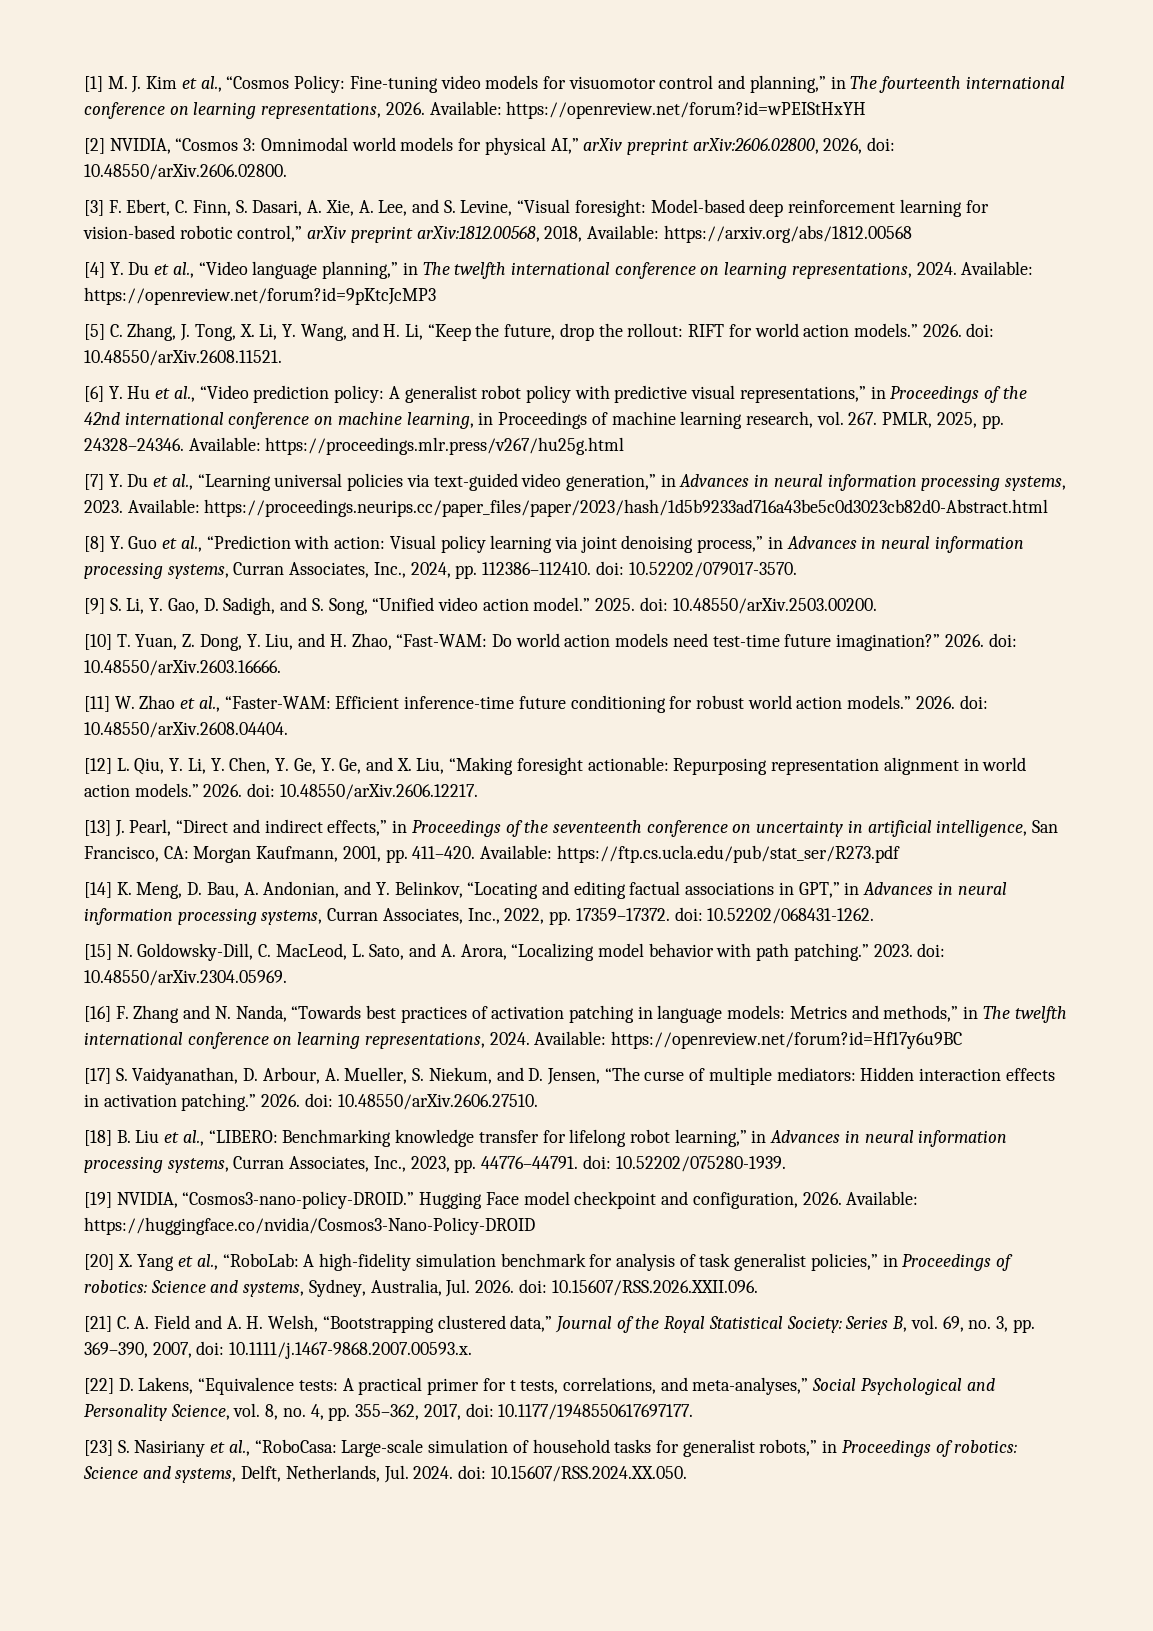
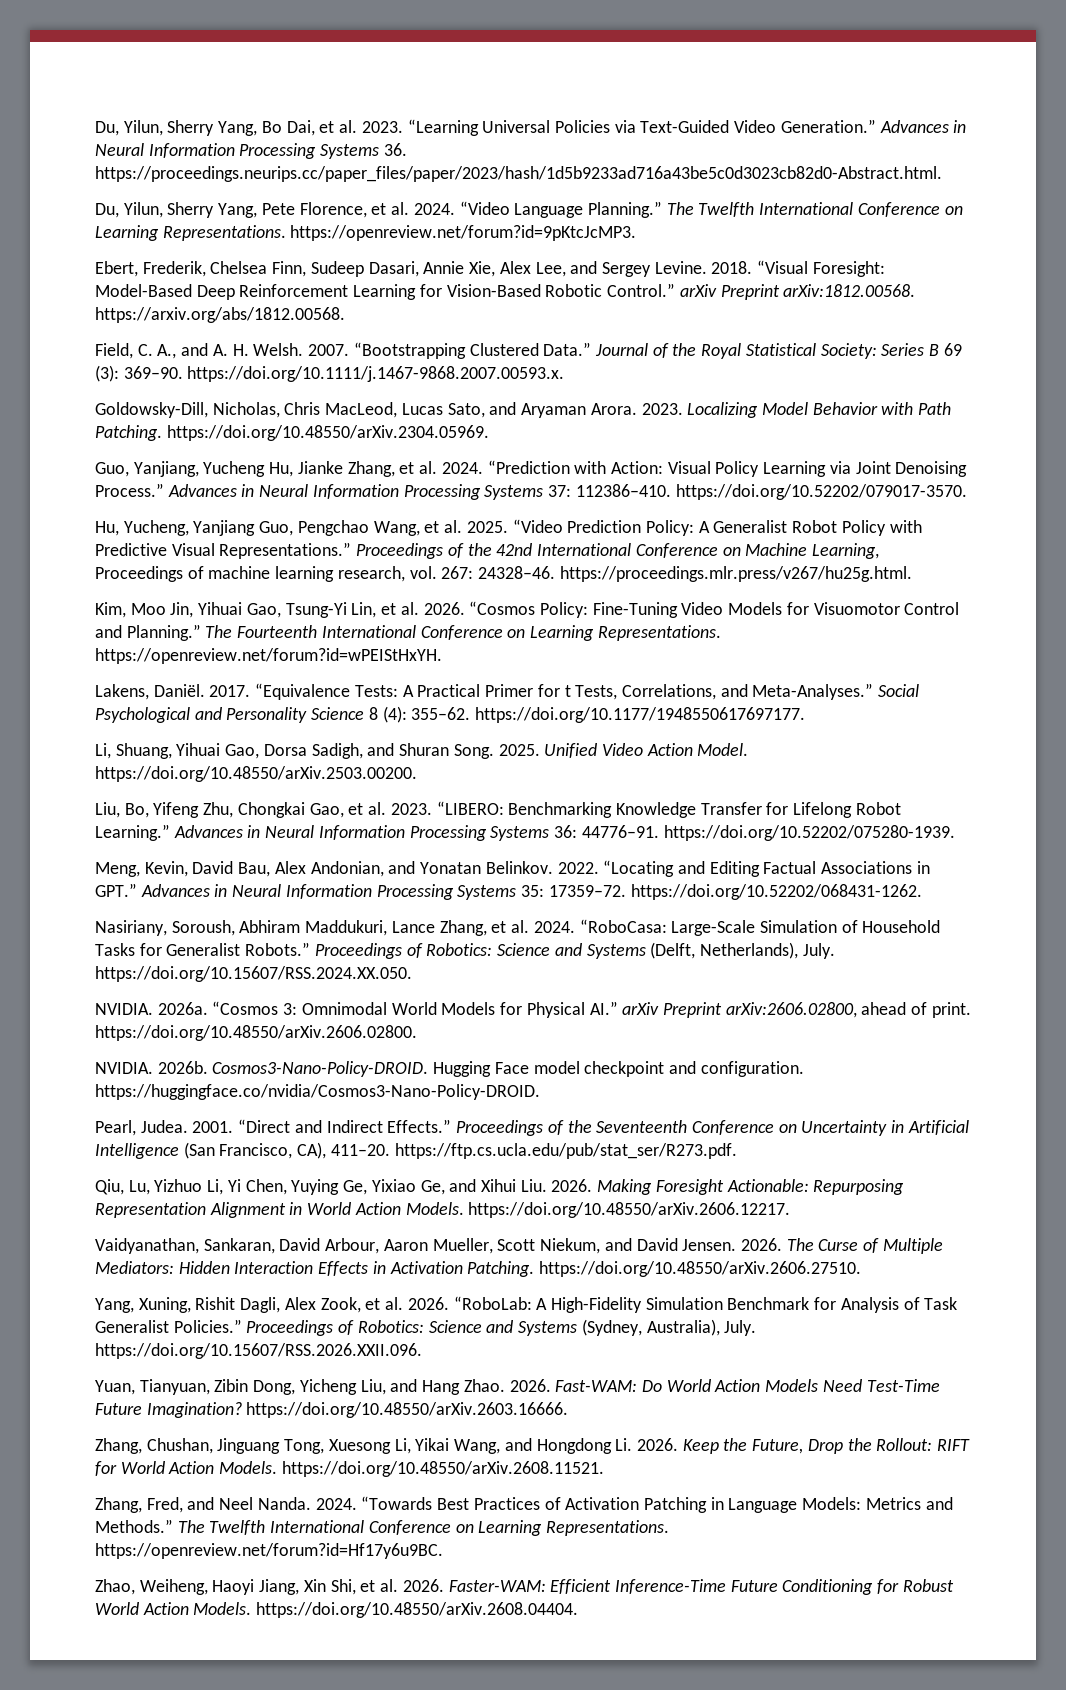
[84,75,1065,93] [84,101,867,119] [84,137,896,155] [84,164,287,180] [84,199,989,217] [83,225,912,243] [84,261,1034,279] [84,287,436,305] [84,323,995,341] [84,350,282,366] [84,385,1027,403] [84,411,1004,429] [84,437,625,455] [84,473,1067,491] [84,499,1049,517] [84,535,1024,553] [84,561,797,579] [84,597,877,615] [84,633,1017,651] [84,660,281,676] [84,695,988,713] [84,722,288,738] [84,757,1027,775] [84,783,478,800] [84,819,1059,837] [84,845,900,863] [84,881,1007,899] [84,907,875,925] [84,943,946,961] [84,970,287,986] [84,1005,1067,1023] [84,1031,963,1049] [84,1067,1055,1085] [84,1093,538,1111] [84,1129,1008,1147] [84,1155,786,1173] [84,1191,919,1209] [84,1217,535,1235] [84,1253,1014,1271] [84,1279,758,1297] [84,1315,553,1333] [1] M. J. Kim et al., “Cosmos Policy: Fine-tuning video models for visuomotor control and planning,” in The fourteenth international conference on learning representations, 2026. Available: https://openreview.net/forum?id=wPEIStHxYH // [2] NVIDIA, “Cosmos 3: Omnimodal world models for physical AI,” arXiv preprint arXiv:2606.02800, 2026, doi: 10.48550/arXiv.2606.02800. // [3] F. Ebert, C. Finn, S. Dasari, A. Xie, A. Lee, and S. Levine, “Visual foresight: Model-based deep reinforcement learning for vision-based robotic control,” arXiv preprint arXiv:1812.00568, 2018, Available: https://arxiv.org/abs/1812.00568 // [4] Y. Du et al., “Video language planning,” in The twelfth international conference on learning representations, 2024. Available: https://openreview.net/forum?id=9pKtcJcMP3 // [5] C. Zhang, J. Tong, X. Li, Y. Wang, and H. Li, “Keep the future, drop the rollout: RIFT for world action models.” 2026. doi: 10.48550/arXiv.2608.11521. // [6] Y. Hu et al., “Video prediction policy: A generalist robot policy with predictive visual representations,” in Proceedings of the 42nd international conference on machine learning, in Proceedings of machine learning research, vol. 267. PMLR, 2025, pp. 24328–24346. Available: https://proceedings.mlr.press/v267/hu25g.html // [7] Y. Du et al., “Learning universal policies via text-guided video generation,” in Advances in neural information processing systems, 2023. Available: https://proceedings.neurips.cc/paper_files/paper/2023/hash/1d5b9233ad716a43be5c0d3023cb82d0-Abstract.html // [8] Y. Guo et al., “Prediction with action: Visual policy learning via joint denoising process,” in Advances in neural information processing systems, Curran Associates, Inc., 2024, pp. 112386–112410. doi: 10.52202/079017-3570. // [9] S. Li, Y. Gao, D. Sadigh, and S. Song, “Unified video action model.” 2025. doi: 10.48550/arXiv.2503.00200. // [10] T. Yuan, Z. Dong, Y. Liu, and H. Zhao, “Fast-WAM: Do world action models need test-time future imagination?” 2026. doi: 10.48550/arXiv.2603.16666. // [11] W. Zhao et al., “Faster-WAM: Efficient inference-time future conditioning for robust world action models.” 2026. doi: 10.48550/arXiv.2608.04404. // [12] L. Qiu, Y. Li, Y. Chen, Y. Ge, Y. Ge, and X. Liu, “Making foresight actionable: Repurposing representation alignment in world action models.” 2026. doi: 10.48550/arXiv.2606.12217. // [13] J. Pearl, “Direct and indirect effects,” in Proceedings of the seventeenth conference on uncertainty in artificial intelligence, San Francisco, CA: Morgan Kaufmann, 2001, pp. 411–420. Available: https://ftp.cs.ucla.edu/pub/stat_ser/R273.pdf // [14] K. Meng, D. Bau, A. Andonian, and Y. Belinkov, “Locating and editing factual associations in GPT,” in Advances in neural information processing systems, Curran Associates, Inc., 2022, pp. 17359–17372. doi: 10.52202/068431-1262. // [15] N. Goldowsky-Dill, C. MacLeod, L. Sato, and A. Arora, “Localizing model behavior with path patching.” 2023. doi: 10.48550/arXiv.2304.05969. // [16] F. Zhang and N. Nanda, “Towards best practices of activation patching in language models: Metrics and methods,” in The twelfth international conference on learning representations, 2024. Available: https://openreview.net/forum?id=Hf17y6u9BC // [17] S. Vaidyanathan, D. Arbour, A. Mueller, S. Niekum, and D. Jensen, “The curse of multiple mediators: Hidden interaction effects in activation patching.” 2026. doi: 10.48550/arXiv.2606.27510. // [18] B. Liu et al., “LIBERO: Benchmarking knowledge transfer for lifelong robot learning,” in Advances in neural information processing systems, Curran Associates, Inc., 2023, pp. 44776–44791. doi: 10.52202/075280-1939. // [19] NVIDIA, “Cosmos3-nano-policy-DROID.” Hugging Face model checkpoint and configuration, 2026. Available: https://huggingface.co/nvidia/Cosmos3-Nano-Policy-DROID // [20] X. Yang et al., “RoboLab: A high-fidelity simulation benchmark for analysis of task generalist policies,” in Proceedings of robotics: Science and systems, Sydney, Australia, Jul. 2026. doi: 10.15607/RSS.2026.XXII.096. // [21] C. A. Field and A. H. Welsh, “Bootstrapping clustered data,” -> [95,119,967,136] [95,143,407,159] [95,166,942,182] [95,201,963,218] [95,225,637,241] [95,260,885,277] [95,283,916,300] [95,307,345,323] [95,342,592,359] Du, Yilun, Sherry Yang, Bo Dai, et al. 2023. “Learning Universal Policies via Text-Guided Video Generation.” Advances in Neural Information Processing Systems 36. https://proceedings.neurips.cc/paper_files/paper/2023/hash/1d5b9233ad716a43be5c0d3023cb82d0-Abstract.html. // Du, Yilun, Sherry Yang, Pete Florence, et al. 2024. “Video Language Planning.” The Twelfth International Conference on Learning Representations. https://openreview.net/forum?id=9pKtcJcMP3. // Ebert, Frederik, Chelsea Finn, Sudeep Dasari, Annie Xie, Alex Lee, and Sergey Levine. 2018. “Visual Foresight: Model-Based Deep Reinforcement Learning for Vision-Based Robotic Control.” arXiv Preprint arXiv:1812.00568. https://arxiv.org/abs/1812.00568. // Field, C. A., and A. H. Welsh. 2007. “Bootstrapping Clustered Data.”
[892,1315,1035,1333] [84,1341,473,1359] [84,1377,995,1395] [84,1403,694,1421] [84,1439,1018,1457] [83,1465,687,1483] B, vol. 69, no. 3, pp. 369–390, 2007, doi: 10.1111/j.1467-9868.2007.00593.x. // [22] D. Lakens, “Equivalence tests: A practical primer for t tests, correlations, and meta-analyses,” Social Psychological and Personality Science, vol. 8, no. 4, pp. 355–362, 2017, doi: 10.1177/1948550617697177. // [23] S. Nasiriany et al., “RoboCasa: Large-scale simulation of household tasks for generalist robots,” in Proceedings of robotics: Science and systems, Delft, Netherlands, Jul. 2024. doi: 10.15607/RSS.2024.XX.050. -> [929,343,962,356] [95,365,565,382] [95,402,952,418] [95,425,489,441] [95,460,968,477] [95,483,967,500] [95,519,922,536] [95,542,879,559] [95,566,912,582] [95,601,960,618] [95,624,721,641] [95,648,442,664] [95,683,920,700] [95,706,806,723] [95,743,749,759] [95,766,417,782] [95,801,901,818] [95,824,955,841] [95,860,930,877] [95,883,922,900] [95,919,941,936] [95,942,835,959] [95,966,412,982] [95,1001,971,1018] [95,1025,417,1041] [95,1061,804,1077] [95,1084,540,1100] [95,1119,969,1136] [95,1142,737,1159] [95,1179,905,1195] [95,1202,791,1218] [95,1238,943,1254] [95,1261,862,1277] [95,1296,958,1313] [95,1319,757,1336] [95,1343,422,1359] [95,1379,940,1395] [95,1402,569,1418] [95,1438,971,1454] [95,1461,604,1477] [95,1496,953,1513] [95,1519,670,1536] [95,1543,443,1559] [95,1579,954,1595] [95,1602,579,1618] B 69 (3): 369–90. https://doi.org/10.1111/j.1467-9868.2007.00593.x. // Goldowsky-Dill, Nicholas, Chris MacLeod, Lucas Sato, and Aryaman Arora. 2023. Localizing Model Behavior with Path Patching. https://doi.org/10.48550/arXiv.2304.05969. // Guo, Yanjiang, Yucheng Hu, Jianke Zhang, et al. 2024. “Prediction with Action: Visual Policy Learning via Joint Denoising Process.” Advances in Neural Information Processing Systems 37: 112386–410. https://doi.org/10.52202/079017-3570. // Hu, Yucheng, Yanjiang Guo, Pengchao Wang, et al. 2025. “Video Prediction Policy: A Generalist Robot Policy with Predictive Visual Representations.” Proceedings of the 42nd International Conference on Machine Learning, Proceedings of machine learning research, vol. 267: 24328–46. https://proceedings.mlr.press/v267/hu25g.html. // Kim, Moo Jin, Yihuai Gao, Tsung-Yi Lin, et al. 2026. “Cosmos Policy: Fine-Tuning Video Models for Visuomotor Control and Planning.” The Fourteenth International Conference on Learning Representations. https://openreview.net/forum?id=wPEIStHxYH. // Lakens, Daniël. 2017. “Equivalence Tests: A Practical Primer for t Tests, Correlations, and Meta-Analyses.” Social Psychological and Personality Science 8 (4): 355–62. https://doi.org/10.1177/1948550617697177. // Li, Shuang, Yihuai Gao, Dorsa Sadigh, and Shuran Song. 2025. Unified Video Action Model. https://doi.org/10.48550/arXiv.2503.00200. // Liu, Bo, Yifeng Zhu, Chongkai Gao, et al. 2023. “LIBERO: Benchmarking Knowledge Transfer for Lifelong Robot Learning.” Advances in Neural Information Processing Systems 36: 44776–91. https://doi.org/10.52202/075280-1939. // Meng, Kevin, David Bau, Alex Andonian, and Yonatan Belinkov. 2022. “Locating and Editing Factual Associations in GPT.” Advances in Neural Information Processing Systems 35: 17359–72. https://doi.org/10.52202/068431-1262. // Nasiriany, Soroush, Abhiram Maddukuri, Lance Zhang, et al. 2024. “RoboCasa: Large-Scale Simulation of Household Tasks for Generalist Robots.” Proceedings of Robotics: Science and Systems (Delft, Netherlands), July. https://doi.org/10.15607/RSS.2024.XX.050. // NVIDIA. 2026a. “Cosmos 3: Omnimodal World Models for Physical AI.” arXiv Preprint arXiv:2606.02800, ahead of print. https://doi.org/10.48550/arXiv.2606.02800. // NVIDIA. 2026b. Cosmos3-Nano-Policy-DROID. Hugging Face model checkpoint and configuration. https://huggingface.co/nvidia/Cosmos3-Nano-Policy-DROID. // Pearl, Judea. 2001. “Direct and Indirect Effects.” Proceedings of the Seventeenth Conference on Uncertainty in Artificial Intelligence (San Francisco, CA), 411–20. https://ftp.cs.ucla.edu/pub/stat_ser/R273.pdf. // Qiu, Lu, Yizhuo Li, Yi Chen, Yuying Ge, Yixiao Ge, and Xihui Liu. 2026. Making Foresight Actionable: Repurposing Representation Alignment in World Action Models. https://doi.org/10.48550/arXiv.2606.12217. // Vaidyanathan, Sankaran, David Arbour, Aaron Mueller, Scott Niekum, and David Jensen. 2026. The Curse of Multiple Mediators: Hidden Interaction Effects in Activation Patching. https://doi.org/10.48550/arXiv.2606.27510. // Yang, Xuning, Rishit Dagli, Alex Zook, et al. 2026. “RoboLab: A High-Fidelity Simulation Benchmark for Analysis of Task Generalist Policies.” Proceedings of Robotics: Science and Systems (Sydney, Australia), July. https://doi.org/10.15607/RSS.2026.XXII.096. // Yuan, Tianyuan, Zibin Dong, Yicheng Liu, and Hang Zhao. 2026. Fast-WAM: Do World Action Models Need Test-Time Future Imagination? https://doi.org/10.48550/arXiv.2603.16666. // Zhang, Chushan, Jinguang Tong, Xuesong Li, Yikai Wang, and Hongdong Li. 2026. Keep the Future, Drop the Rollout: RIFT for World Action Models. https://doi.org/10.48550/arXiv.2608.11521. // Zhang, Fred, and Neel Nanda. 2024. “Towards Best Practices of Activation Patching in Language Models: Metrics and Methods.” The Twelfth International Conference on Learning Representations. https://openreview.net/forum?id=Hf17y6u9BC. // Zhao, Weiheng, Haoyi Jiang, Xin Shi, et al. 2026. Faster-WAM: Efficient Inference-Time Future Conditioning for Robust World Action Models. https://doi.org/10.48550/arXiv.2608.04404.

